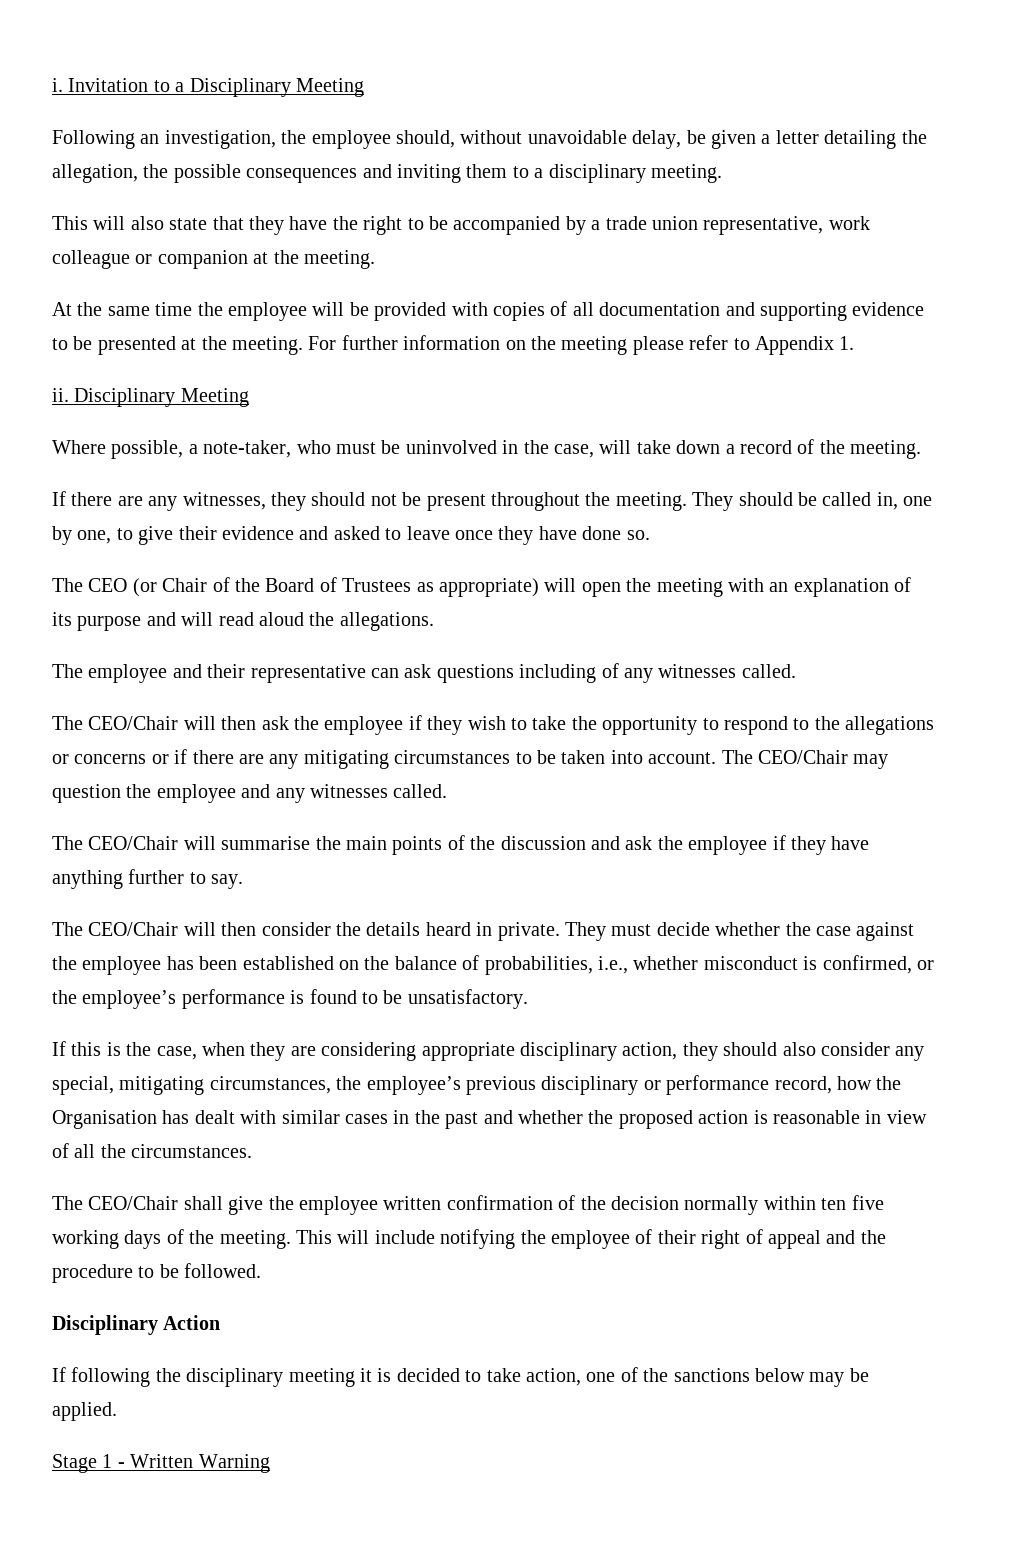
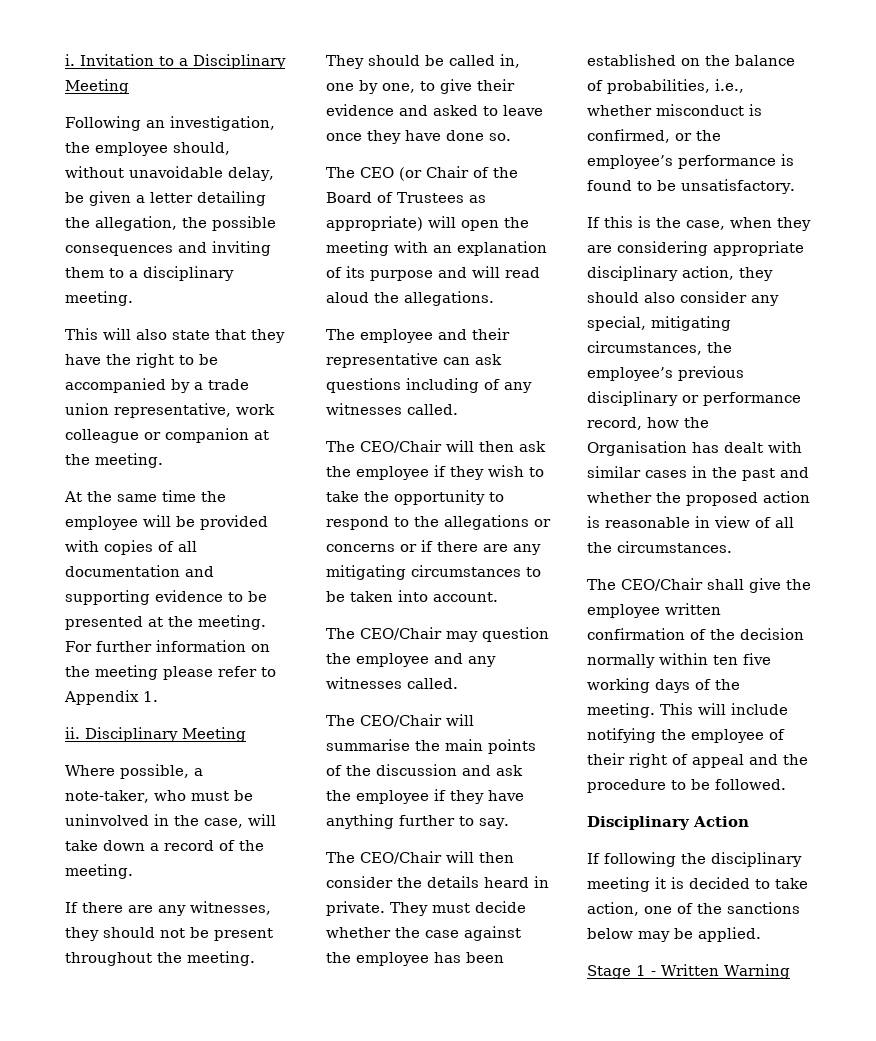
(717, 758) none -> (498, 597) //

